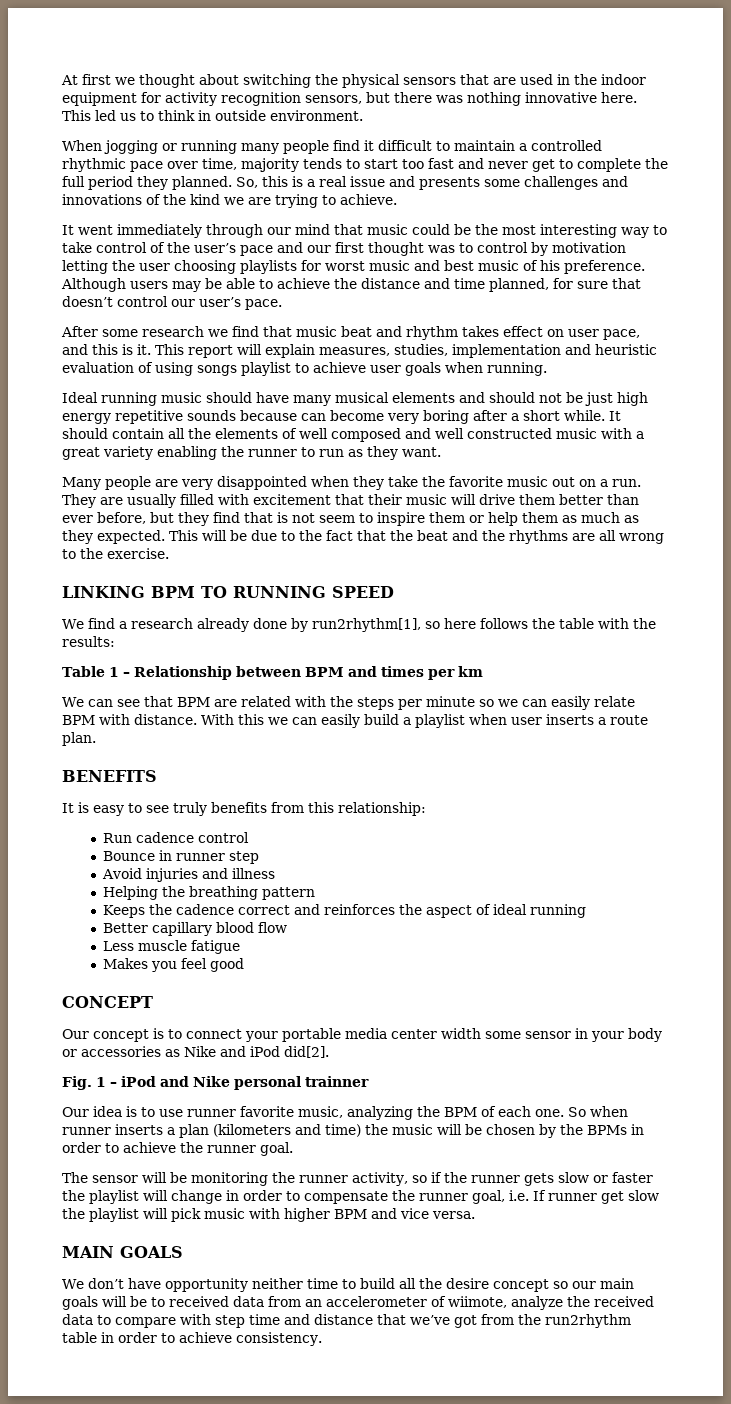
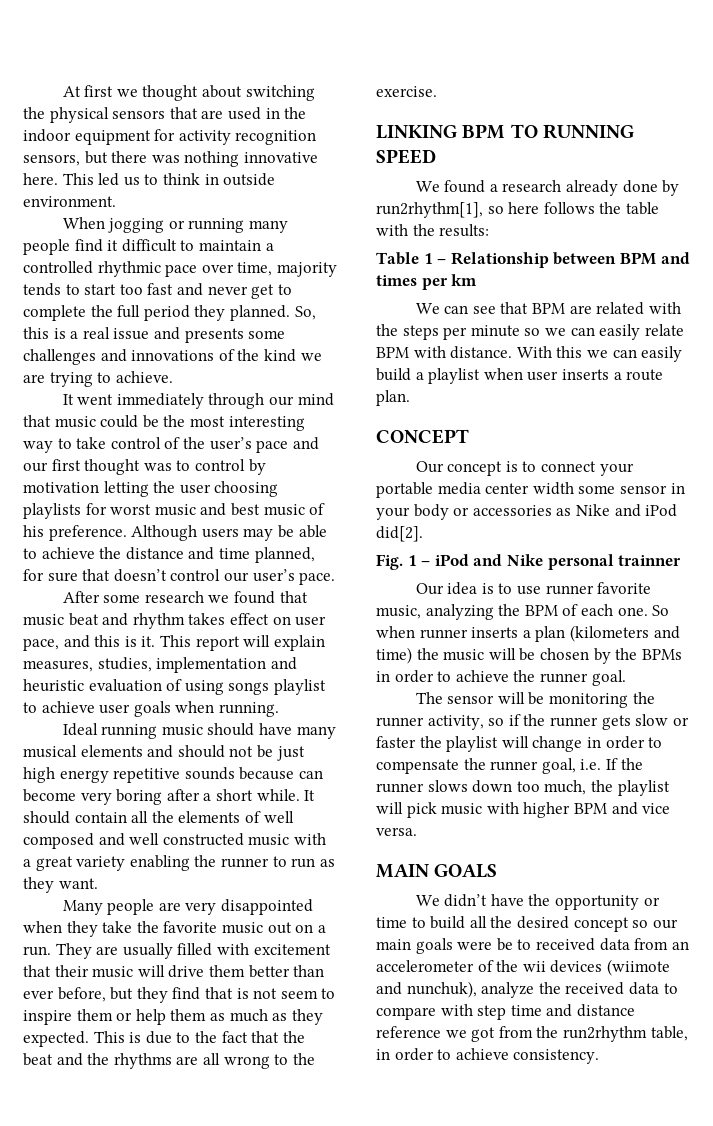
[232,326,259,337] find -> [234,591,276,604] found
[202,530,247,541] will be -> [129,1032,142,1043] is
[87,618,115,629] find -> [444,180,486,193] found
[62,770,157,782] [62,802,426,816] [103,832,250,843] [103,850,260,864] [102,868,276,882] [103,886,316,900] [103,904,587,918] [103,922,288,936] [103,940,241,954] [103,958,245,972] // BENEFITS // It is easy to see truly benefits from this relationship: // Run cadence control // Bounce in runner step // Avoid injuries and illness // Helping the breathing pattern // Keeps the cadence correct and reinforces the aspect of ideal running // Better capillary blood flow // Less muscle fatigue // Makes you feel good -> (410, 398) none
[548,1190,659,1204] runner get slow -> [620,758,643,770] [376,780,587,795] the runner slows down too much,
[87,1278,303,1292] don’t have opportunity neither -> [444,894,660,910] didn’t have the opportunity or
[445,1278,489,1289] desire -> [516,916,569,929] desired
[102,1296,127,1307] will -> [457,941,493,950] were
[448,1296,507,1308] wiimote, -> [496,959,670,976] [376,981,477,998] the wii devices (wiimote and nunchuk),
[377,1314,450,1325] that we’ve -> [376,1026,467,1038] reference we
[62,1332,97,1343] table -> [650,1026,688,1041] table,

